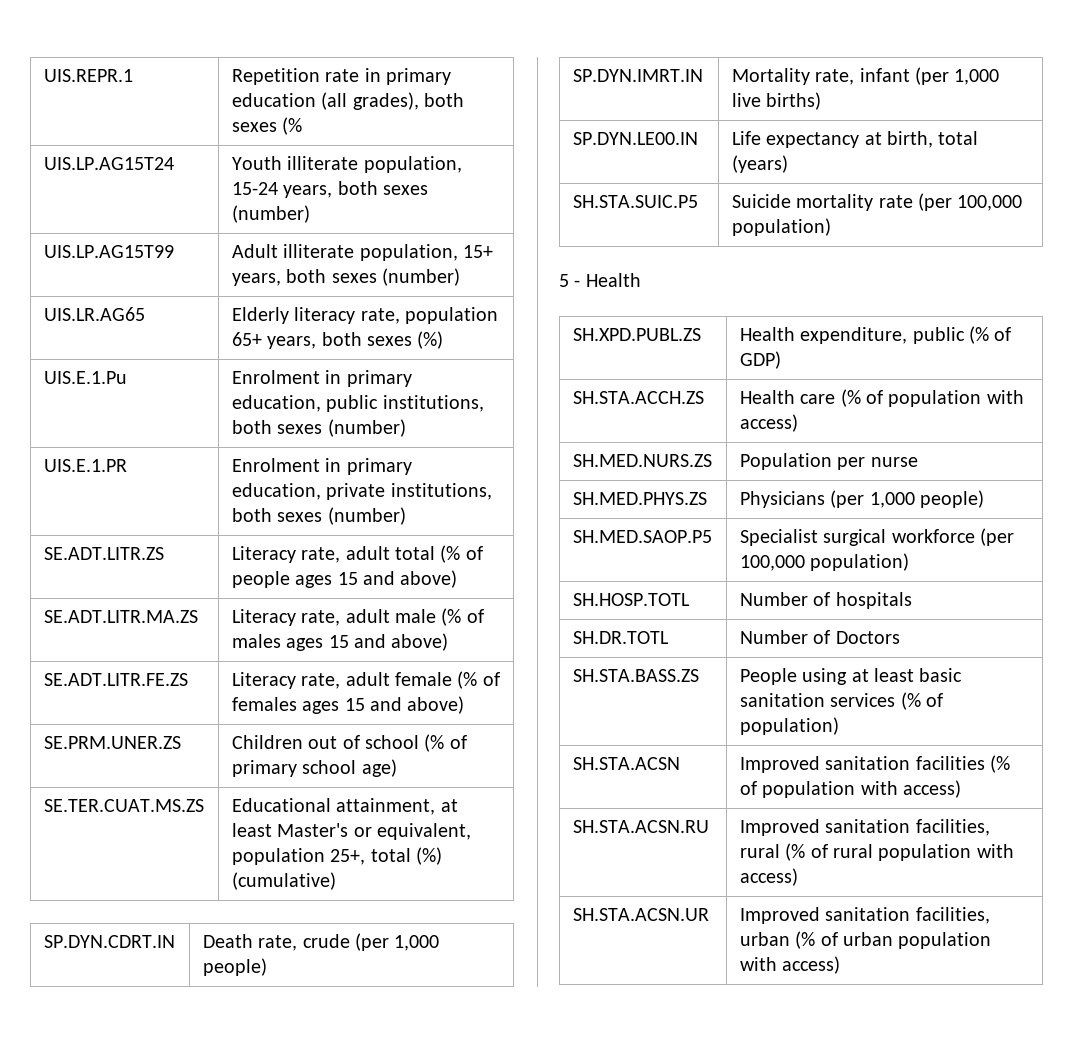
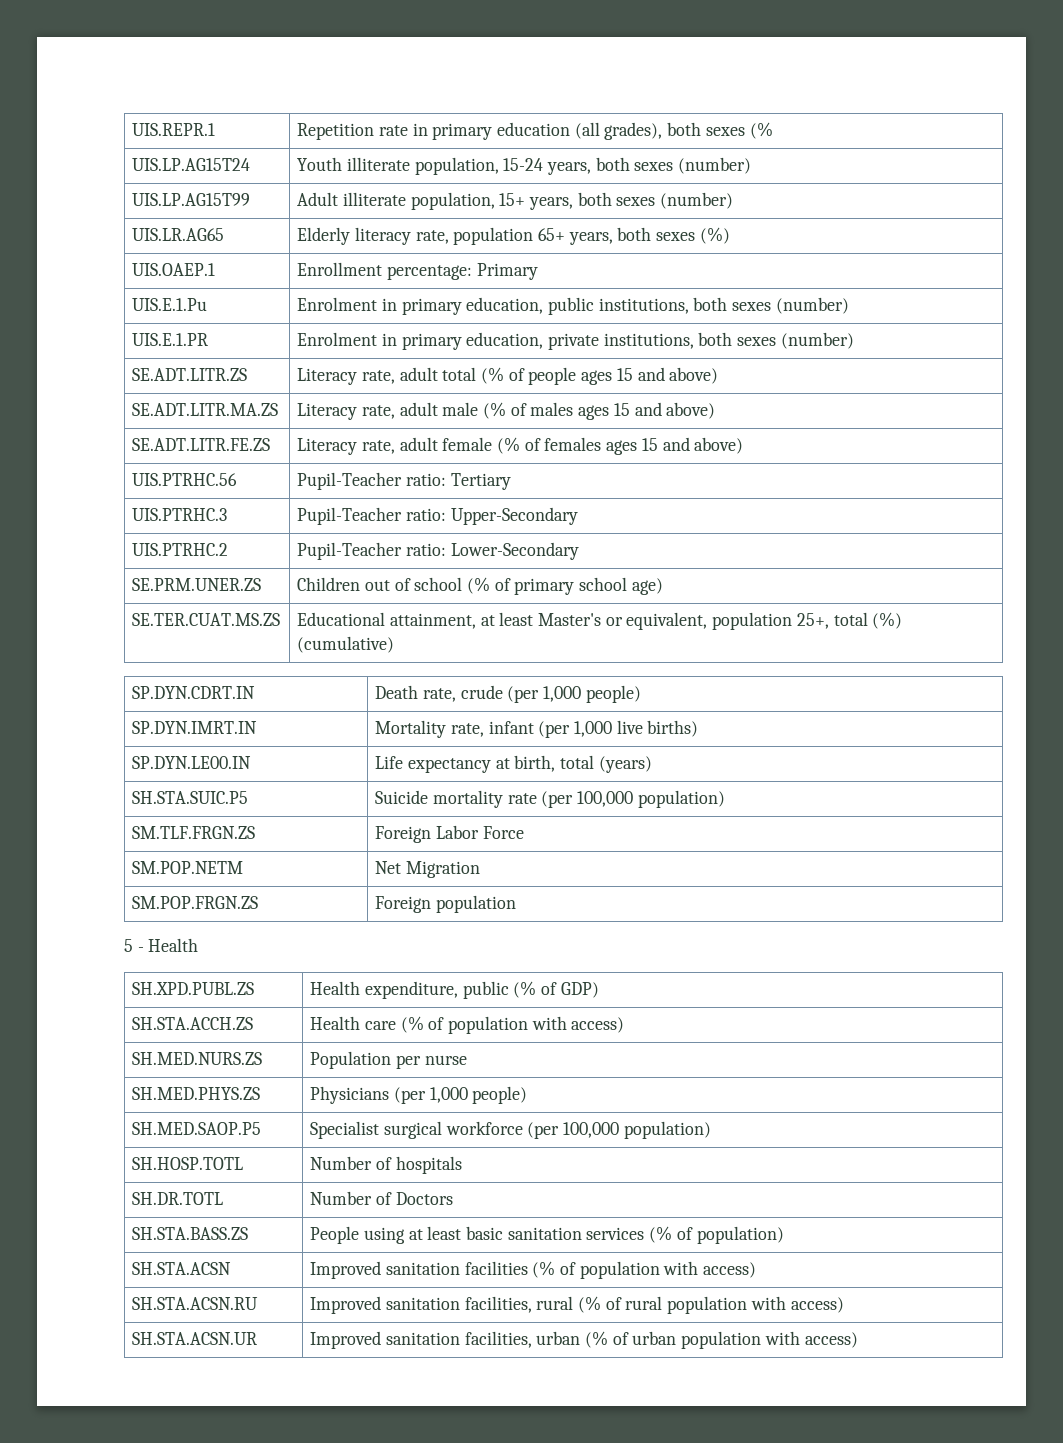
(444, 340) none -> [132,263,216,276] [297,262,538,280] // UIS.OAEP.1 | Enrollment percentage: Primary
(465, 705) none -> [132,473,238,486] [297,472,511,490] [132,508,228,521] [297,507,578,525] [132,543,229,556] [297,542,579,560] // UIS.PTRHC.56 | Pupil-Teacher ratio: Tertiary // UIS.PTRHC.3 | Pupil-Teacher ratio: Upper-Secondary // UIS.PTRHC.2 | Pupil-Teacher ratio: Lower-Secondary
(831, 227) none -> [132,826,256,839] [375,825,524,843] [132,861,244,874] [375,861,480,878] [132,896,259,909] [375,895,516,913] // SM.TLF.FRGN.ZS | Foreign Labor Force // SM.POP.NETM | Net Migration // SM.POP.FRGN.ZS | Foreign population

